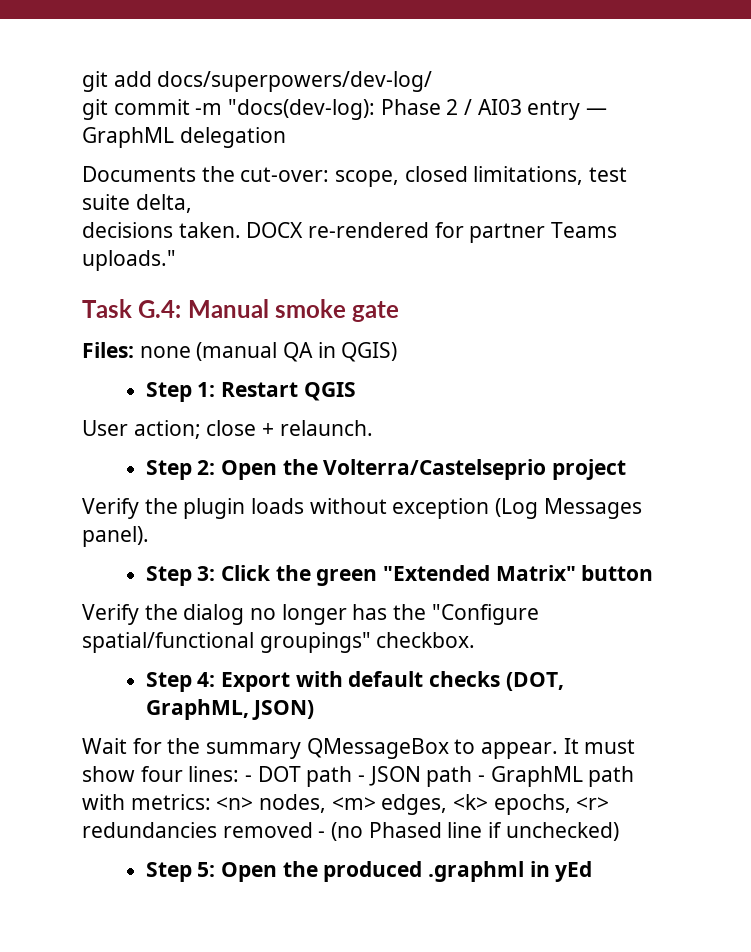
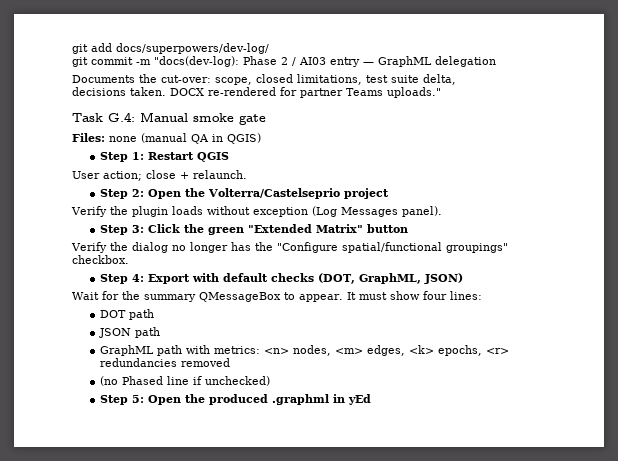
[245,775,253,782] - -> (482, 295) //
[358,775,366,782] - -> (155, 314) //
[478,775,486,782] - -> (161, 332) //
[318,831,326,838] - -> (231, 362) //

